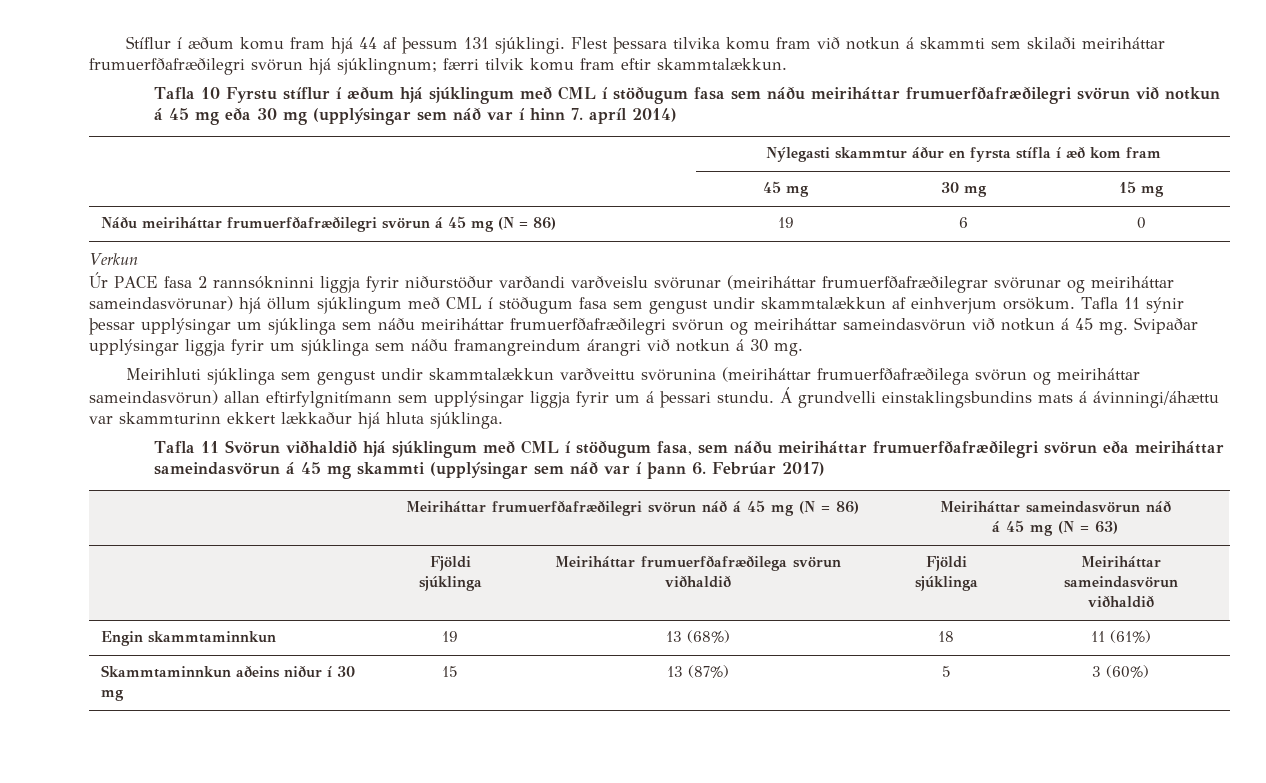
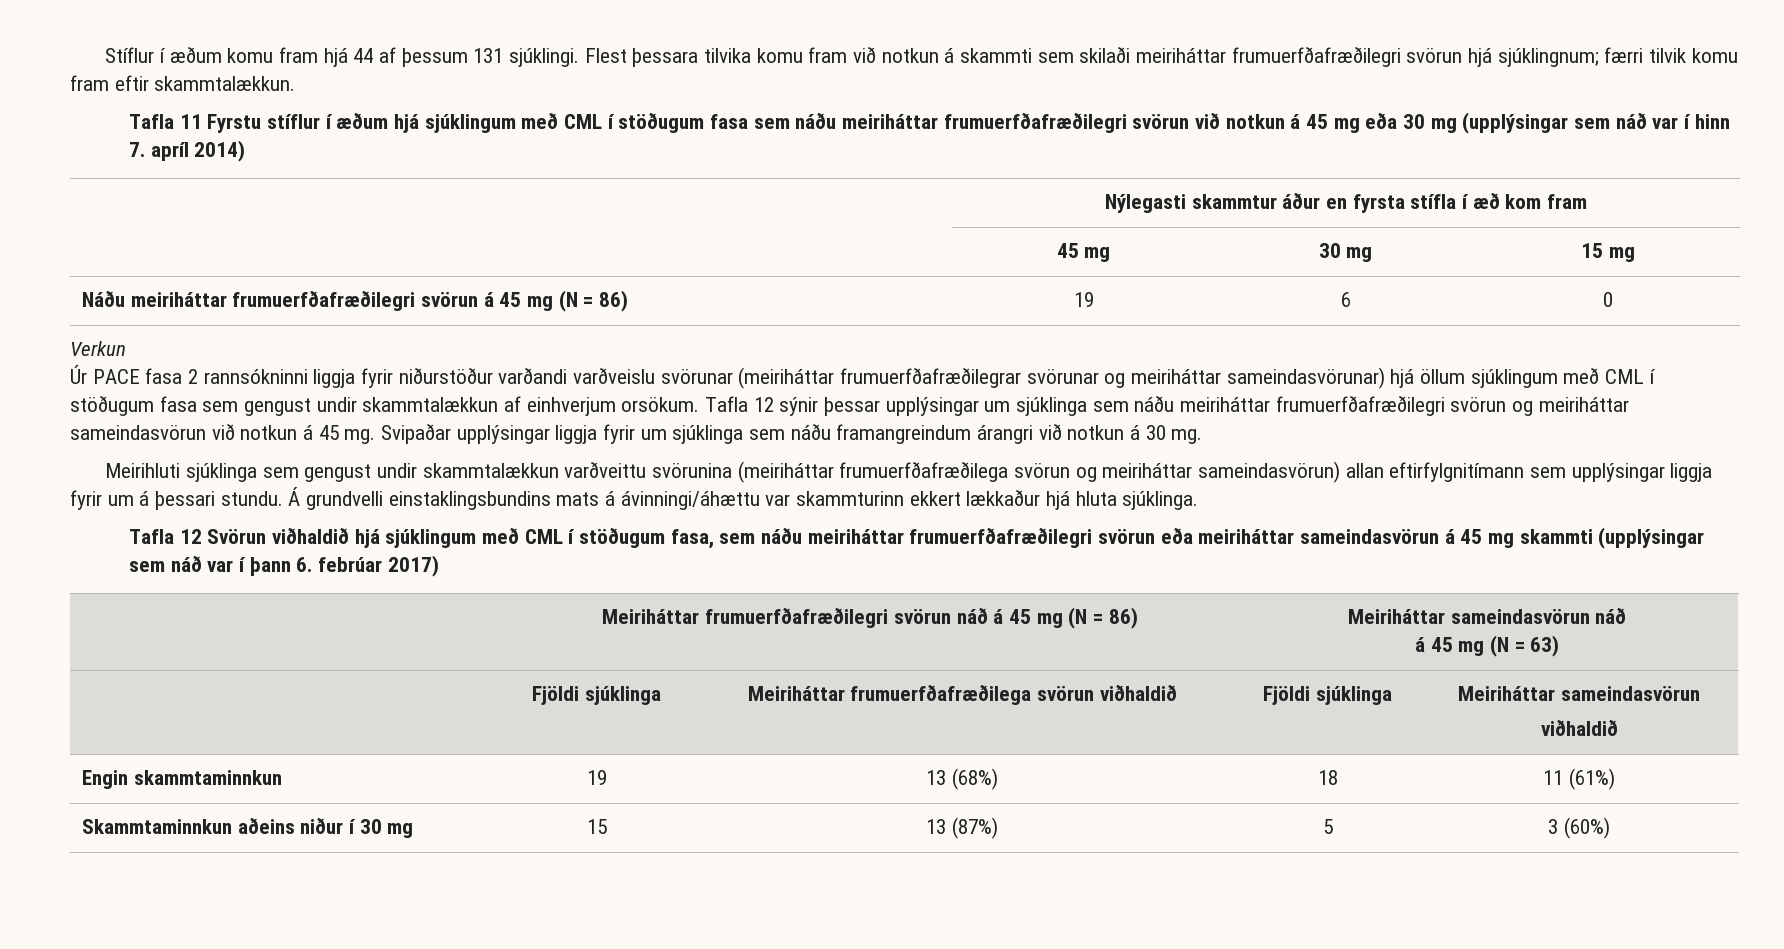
[200,87,220,99] 10 -> [179,114,202,129] 11
[1123,297,1140,309] 11 -> [753,397,774,412] 12
[200,441,219,453] 11 -> [179,529,202,544] 12
[711,462,776,475] Febrúar -> [318,557,383,572] febrúar

